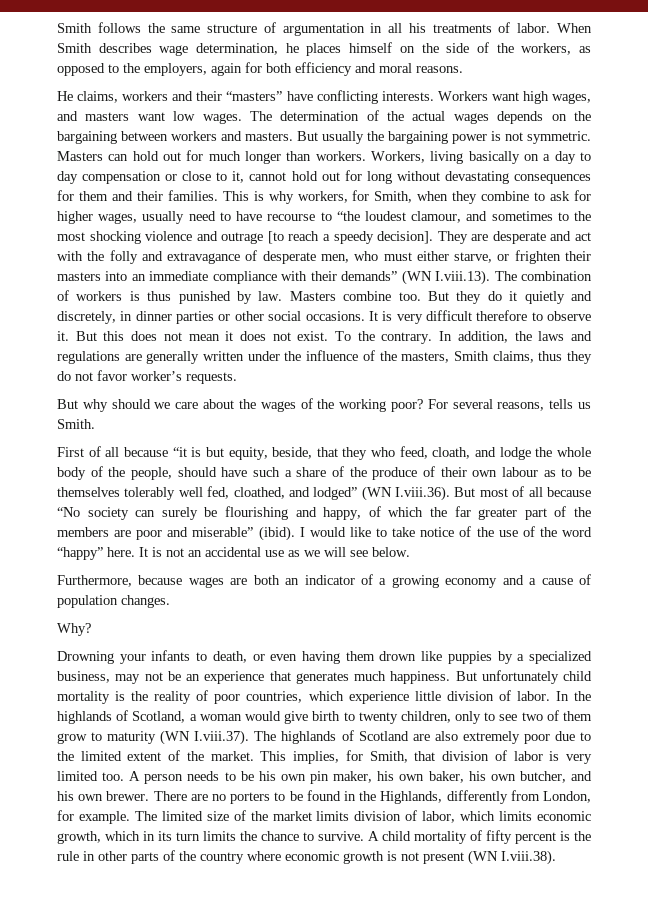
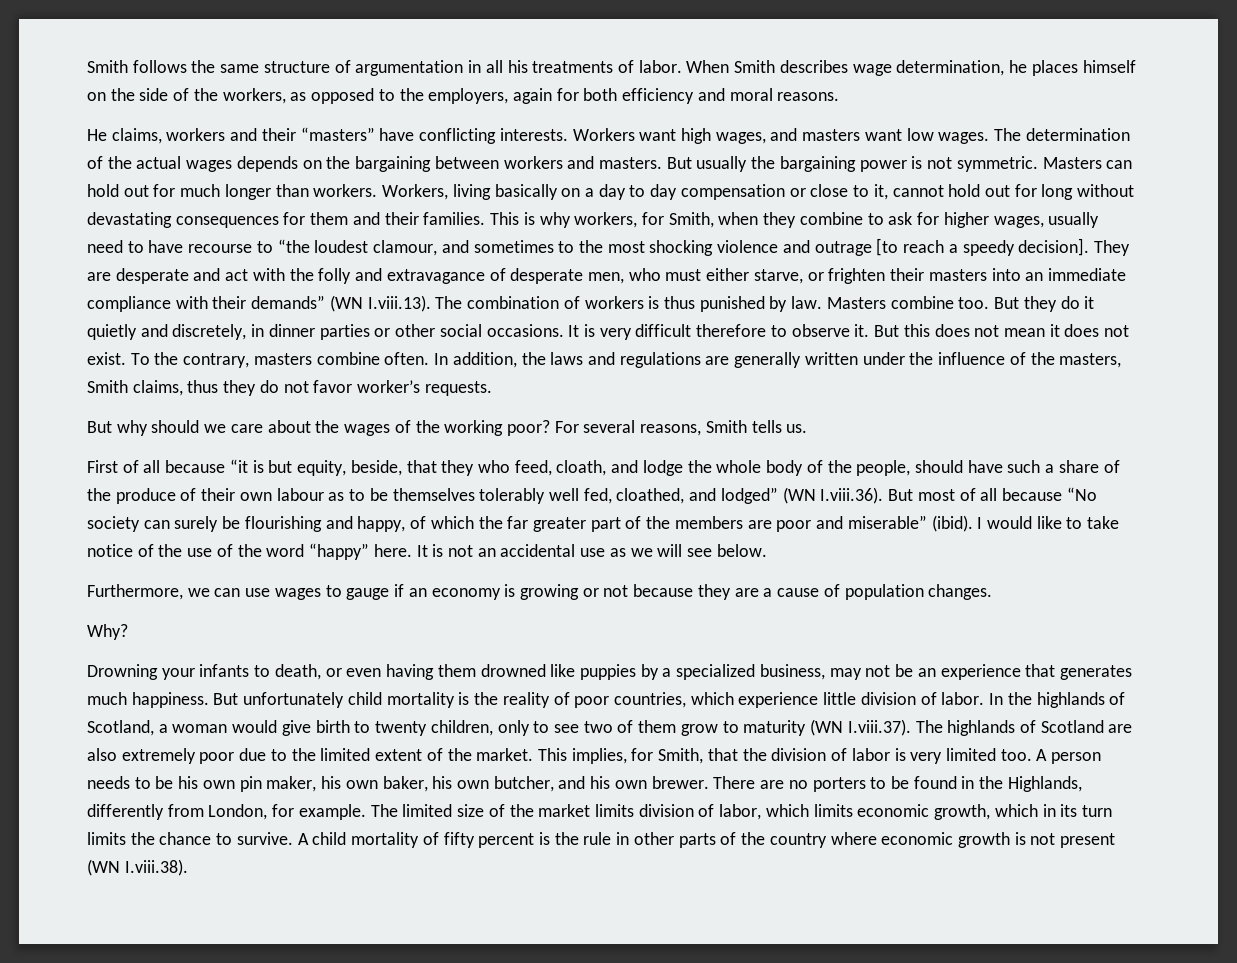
[381,332,433,344] contrary. -> [183,352,430,368] contrary, masters combine often.
[549,399,591,409] [57,419,95,429] tells us Smith. -> [705,420,808,433] Smith tells us.
[138,574,524,588] because wages are both an indicator of a growing economy and -> [187,584,759,600] we can use wages to gauge if an economy is growing or not because they are
[379,651,417,661] drown -> [480,664,546,677] drowned
(436, 756) none -> [742,748,767,761] the

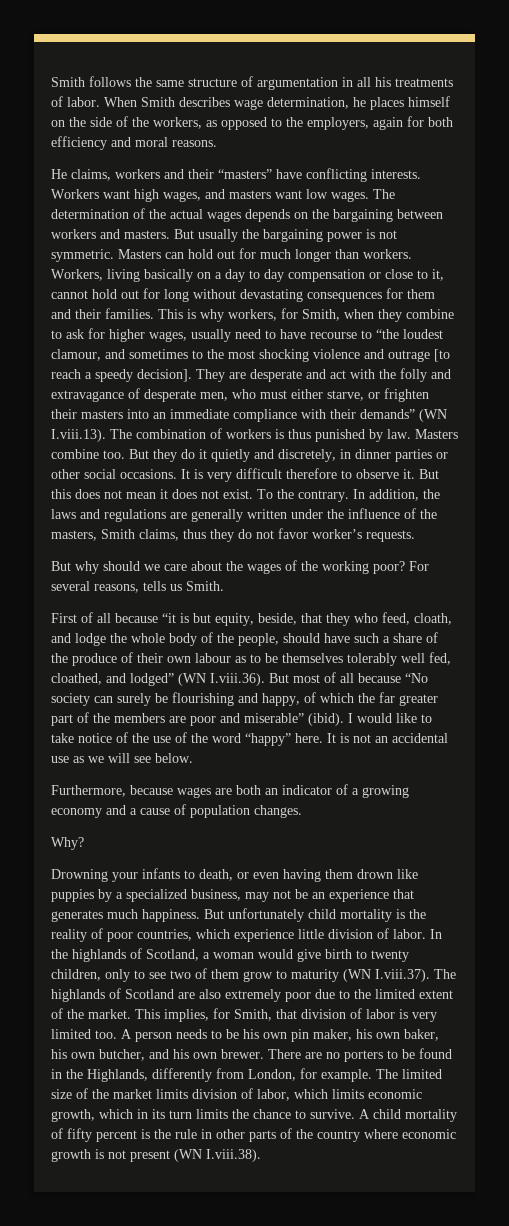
[183,352,430,368] contrary, masters combine often. -> [298,490,349,502] contrary.
[705,420,808,433] Smith tells us. -> [143,581,224,591] tells us Smith.
[187,584,759,600] we can use wages to gauge if an economy is growing or not because they are -> [130,784,409,798] [51,805,126,818] because wages are both an indicator of a growing economy and
[480,664,546,677] drowned -> [357,869,393,879] drown
[742,748,767,761] the -> (297, 1014) none

